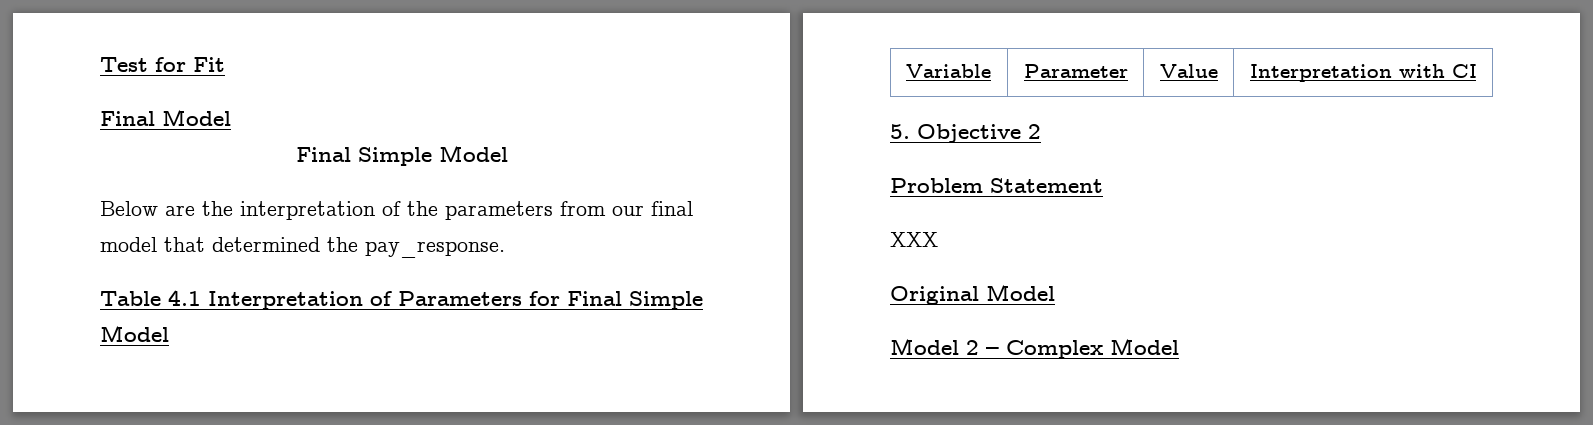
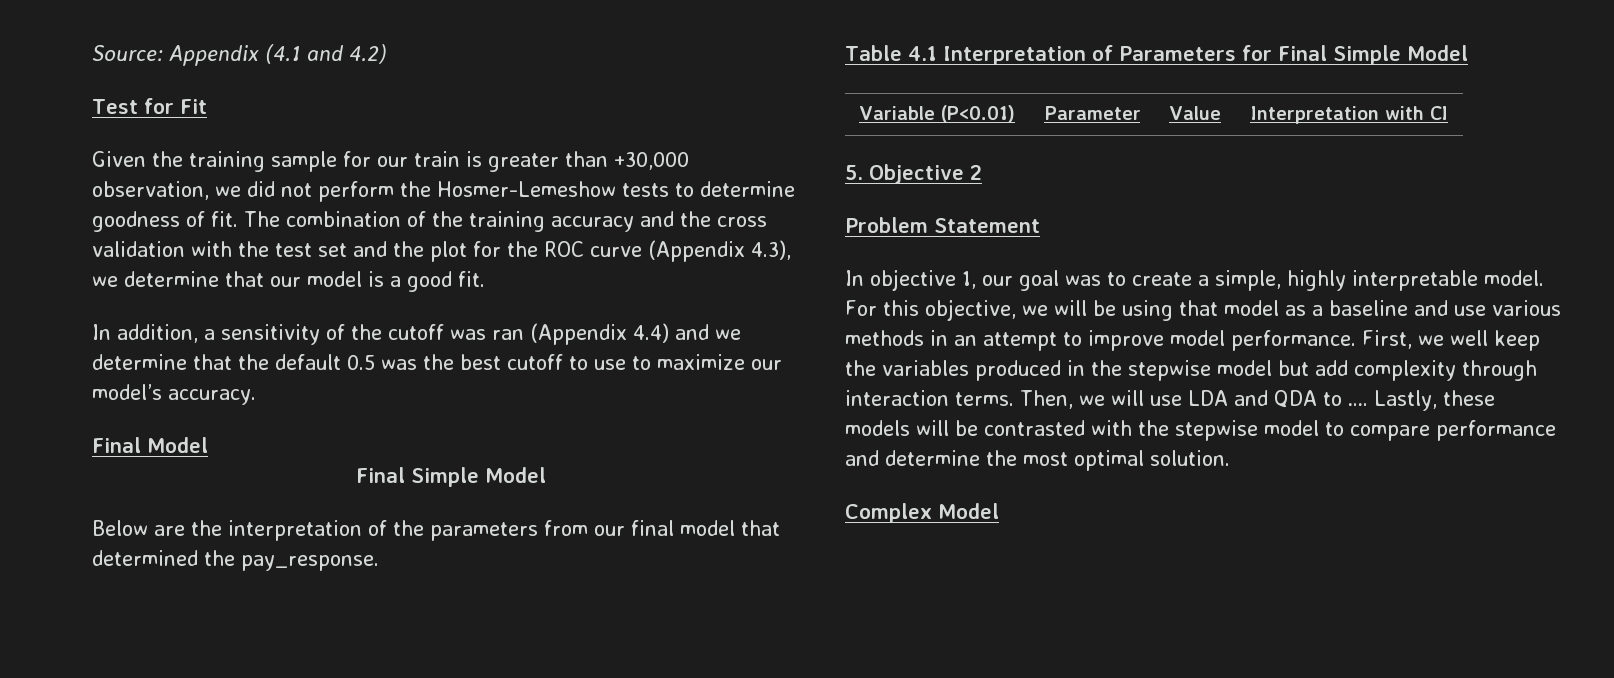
[100,57,225,72] Test for Fit -> [92,44,387,66] [92,98,207,114] [92,151,689,172] [92,181,795,202] [92,211,767,232] [92,240,791,262] [92,271,485,292] [92,323,741,345] [92,354,782,370] [92,384,256,405] Source: Appendix (4.1 and 4.2) // Test for Fit // Given the training sample for our train is greater than +30,000 observation, we did not perform the Hosmer-Lemeshow tests to determine goodness of fit. The combination of the training accuracy and the cross validation with the test set and the plot for the ROC curve (Appendix 4.3), we determine that our model is a good fit. // In addition, a sensitivity of the cutoff was ran (Appendix 4.4) and we determine that the default 0.5 was the best cutoff to use to maximize our model’s accuracy.
(991, 71) none -> [940,105,1015,123] (P<0.01)
[890,232,938,247] [890,284,1055,305] [890,338,999,355] XXX // Original Model // Model 2 – -> [845,269,1544,291] [845,299,1561,321] [845,330,1540,351] [845,360,1537,381] [845,390,1495,411] [845,420,1556,441] [845,450,1230,471] In objective 1, our goal was to create a simple, highly interpretable model. For this objective, we will be using that model as a baseline and use various methods in an attempt to improve model performance. First, we well keep the variables produced in the stepwise model but add complexity through interaction terms. Then, we will use LDA and QDA to …. Lastly, these models will be contrasted with the stepwise model to compare performance and determine the most optimal solution. //

